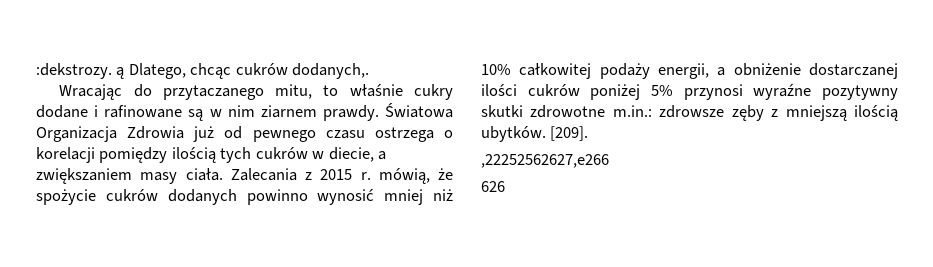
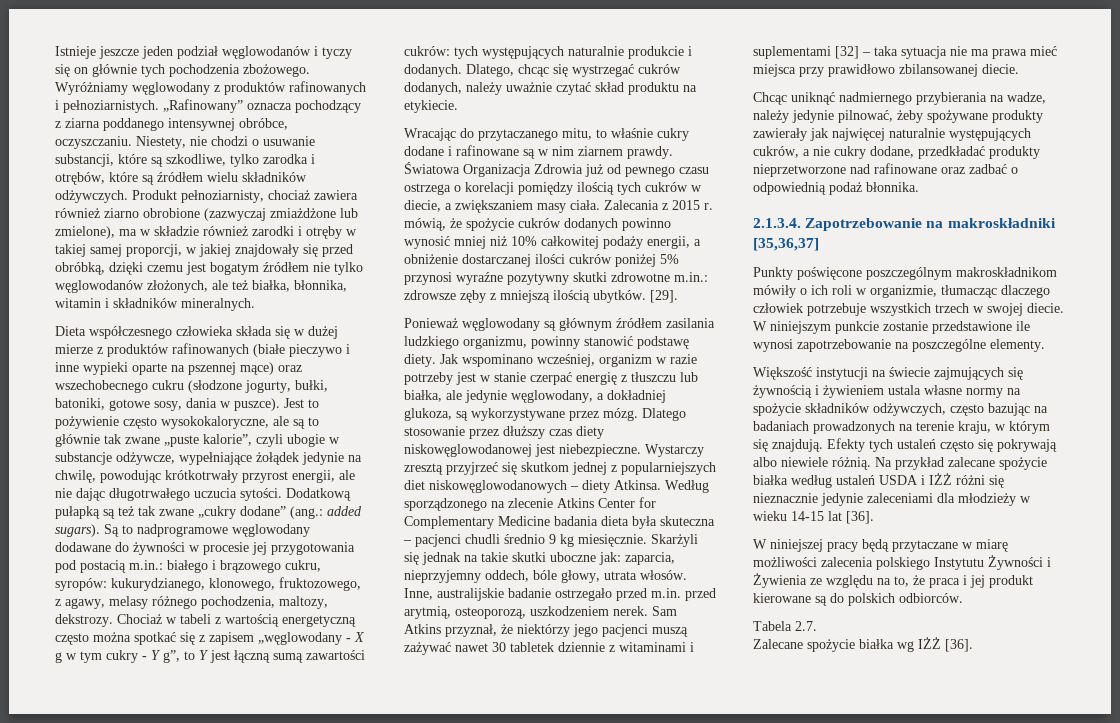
[36,63,370,79] :dekstrozy. ą Dlatego, chcąc cukrów dodanych,. -> [55,46,352,59] [55,64,310,77] [55,81,366,95] [55,99,361,113] [55,118,288,131] [55,136,315,149] [55,154,315,167] [55,172,307,185] [55,190,358,203] [55,208,358,221] [55,226,357,239] [55,244,353,257] [55,262,363,275] [55,280,347,293] [55,298,255,311] [55,326,338,339] [55,343,350,357] [55,362,302,375] [55,380,328,393] [55,398,319,411] [55,416,319,429] [55,434,340,447] [55,452,362,465] [55,470,355,483] [55,488,351,501] [55,506,362,519] [55,524,310,537] [55,542,355,555] [55,560,321,573] [55,577,361,591] [55,596,328,609] [55,614,356,627] [55,632,364,645] [55,650,365,663] [404,46,692,59] [404,64,681,77] [404,82,697,95] [404,100,458,113] Istnieje jeszcze jeden podział węglowodanów i tyczy się on głównie tych pochodzenia zbożowego. Wyróżniamy węglowodany z produktów rafinowanych i pełnoziarnistych. „Rafinowany” oznacza pochodzący z ziarna poddanego intensywnej obróbce, oczyszczaniu. Niestety, nie chodzi o usuwanie substancji, które są szkodliwe, tylko zarodka i otrębów, które są źródłem wielu składników odżywczych. Produkt pełnoziarnisty, chociaż zawiera również ziarno obrobione (zazwyczaj zmiażdżone lub zmielone), ma w składzie również zarodki i otręby w takiej samej proporcji, w jakiej znajdowały się przed obróbką, dzięki czemu jest bogatym źródłem nie tylko węglowodanów złożonych, ale też białka, błonnika, witamin i składników mineralnych. // Dieta współczesnego człowieka składa się w dużej mierze z produktów rafinowanych (białe pieczywo i inne wypieki oparte na pszennej mące) oraz wszechobecnego cukru (słodzone jogurty, bułki, batoniki, gotowe sosy, dania w puszce). Jest to pożywienie często wysokokaloryczne, ale są to głównie tak zwane „puste kalorie”, czyli ubogie w substancje odżywcze, wypełniające żołądek jedynie na chwilę, powodując krótkotrwały przyrost energii, ale nie dając długotrwałego uczucia sytości. Dodatkową pułapką są też tak zwane „cukry dodane” (ang.: added sugars). Są to nadprogramowe węglowodany dodawane do żywności w procesie jej przygotowania pod postacią m.in.: białego i brązowego cukru, syropów: kukurydzianego, klonowego, fruktozowego, z agawy, melasy różnego pochodzenia, maltozy, dekstrozy. Chociaż w tabeli z wartością energetyczną często można spotkać się z zapisem „węglowodany - X g w tym cukry - Y g”, to Y jest łączną sumą zawartości cukrów: tych występujących naturalnie produkcie i dodanych. Dlatego, chcąc się wystrzegać cukrów dodanych, należy uważnie czytać skład produktu na etykiecie.
[550,126,589,141] [481,154,609,168] [481,181,505,192] [209]. // ,22252562627,e266 // 626 -> [650,290,678,303] [404,318,715,331] [404,336,689,349] [404,354,697,367] [404,372,698,385] [404,390,666,403] [404,408,686,421] [404,426,604,439] [404,444,704,457] [404,462,716,475] [404,480,709,493] [404,497,656,511] [404,516,715,529] [403,534,698,547] [404,552,675,565] [404,570,687,583] [404,588,716,601] [404,606,677,619] [404,624,688,637] [404,642,694,655] [753,46,1057,59] [753,64,1019,77] [753,92,1046,105] [753,110,1043,123] [753,128,1031,141] [753,146,1040,159] [753,163,1018,177] [753,182,919,195] [753,218,1056,231] [753,238,819,251] [753,267,1057,280] [753,285,1050,298] [753,303,1064,316] [753,321,1030,334] [753,339,1045,352] [753,367,1023,380] [753,385,1021,398] [753,403,1048,416] [753,421,1050,434] [753,438,1057,452] [753,457,1047,470] [753,473,1004,488] [753,493,1031,506] [753,511,874,524] [753,539,1008,552] [753,555,1051,570] [753,573,1033,588] [753,593,963,606] [753,621,817,631] [753,637,973,652] [29]. // Ponieważ węglowodany są głównym źródłem zasilania ludzkiego organizmu, powinny stanowić podstawę diety. Jak wspominano wcześniej, organizm w razie potrzeby jest w stanie czerpać energię z tłuszczu lub białka, ale jedynie węglowodany, a dokładniej glukoza, są wykorzystywane przez mózg. Dlatego stosowanie przez dłuższy czas diety niskowęglowodanowej jest niebezpieczne. Wystarczy zresztą przyjrzeć się skutkom jednej z popularniejszych diet niskowęglowodanowych – diety Atkinsa. Według sporządzonego na zlecenie Atkins Center for Complementary Medicine badania dieta była skuteczna – pacjenci chudli średnio 9 kg miesięcznie. Skarżyli się jednak na takie skutki uboczne jak: zaparcia, nieprzyjemny oddech, bóle głowy, utrata włosów. Inne, australijskie badanie ostrzegało przed m.in. przed arytmią, osteoporozą, uszkodzeniem nerek. Sam Atkins przyznał, że niektórzy jego pacjenci muszą zażywać nawet 30 tabletek dziennie z witaminami i suplementami [32] – taka sytuacja nie ma prawa mieć miejsca przy prawidłowo zbilansowanej diecie. // Chcąc uniknąć nadmiernego przybierania na wadze, należy jedynie pilnować, żeby spożywane produkty zawierały jak najwięcej naturalnie występujących cukrów, a nie cukry dodane, przedkładać produkty nieprzetworzone nad rafinowane oraz zadbać o odpowiednią podaż błonnika. // 2.1.3.4. Zapotrzebowanie na makroskładniki [35,36,37] // Punkty poświęcone poszczególnym makroskładnikom mówiły o ich roli w organizmie, tłumacząc dlaczego człowiek potrzebuje wszystkich trzech w swojej diecie. W niniejszym punkcie zostanie przedstawione ile wynosi zapotrzebowanie na poszczególne elementy. // Większość instytucji na świecie zajmujących się żywnością i żywieniem ustala własne normy na spożycie składników odżywczych, często bazując na badaniach prowadzonych na terenie kraju, w którym się znajdują. Efekty tych ustaleń często się pokrywają albo niewiele różnią. Na przykład zalecane spożycie białka według ustaleń USDA i IŻŻ różni się nieznacznie jedynie zaleceniami dla młodzieży w wieku 14-15 lat [36]. // W niniejszej pracy będą przytaczane w miarę możliwości zalecenia polskiego Instytutu Żywności i Żywienia ze względu na to, że praca i jej produkt kierowane są do polskich odbiorców. // Tabela 2.7. // Zalecane spożycie białka wg IŻŻ [36].

